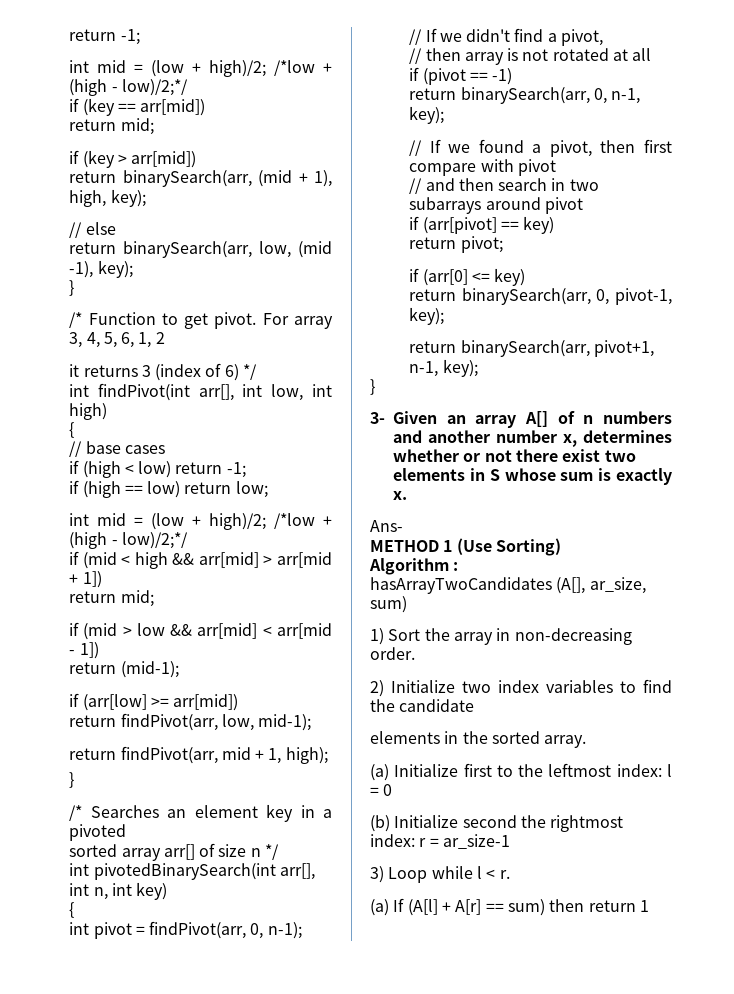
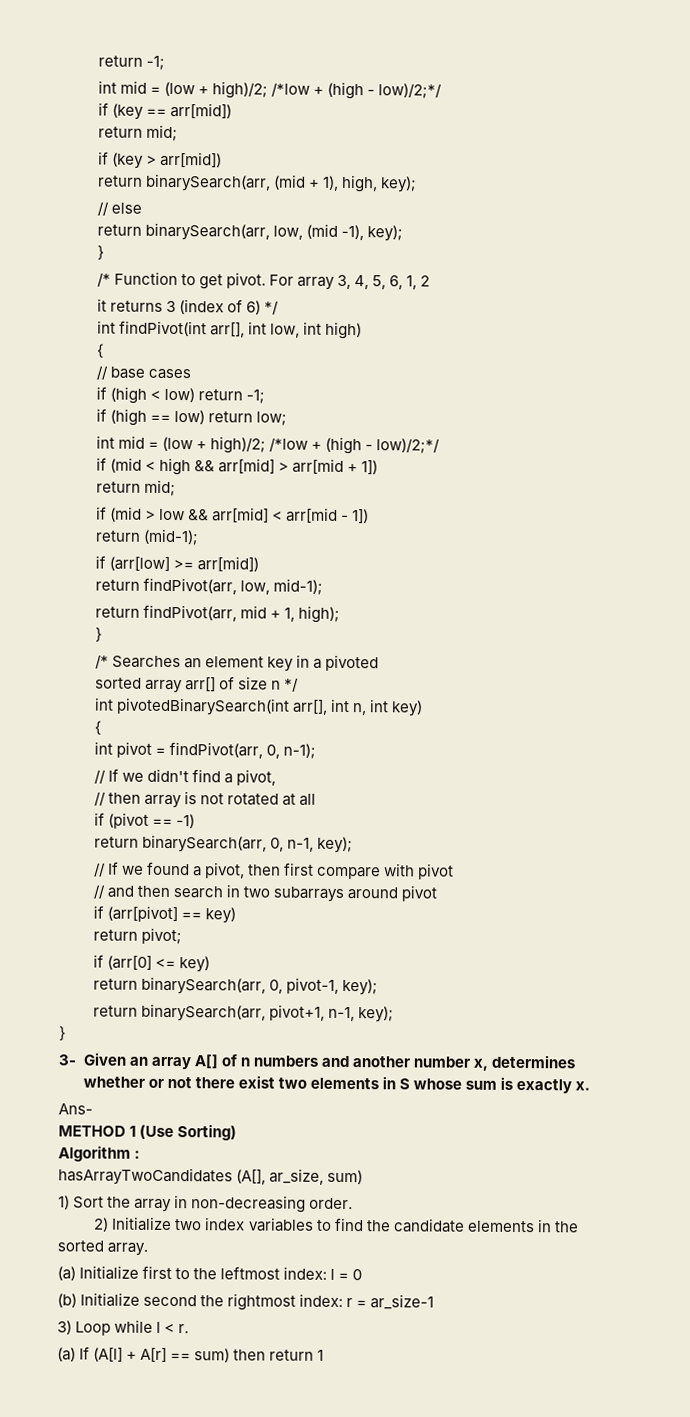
(475, 705) // -> (465, 1225) none

